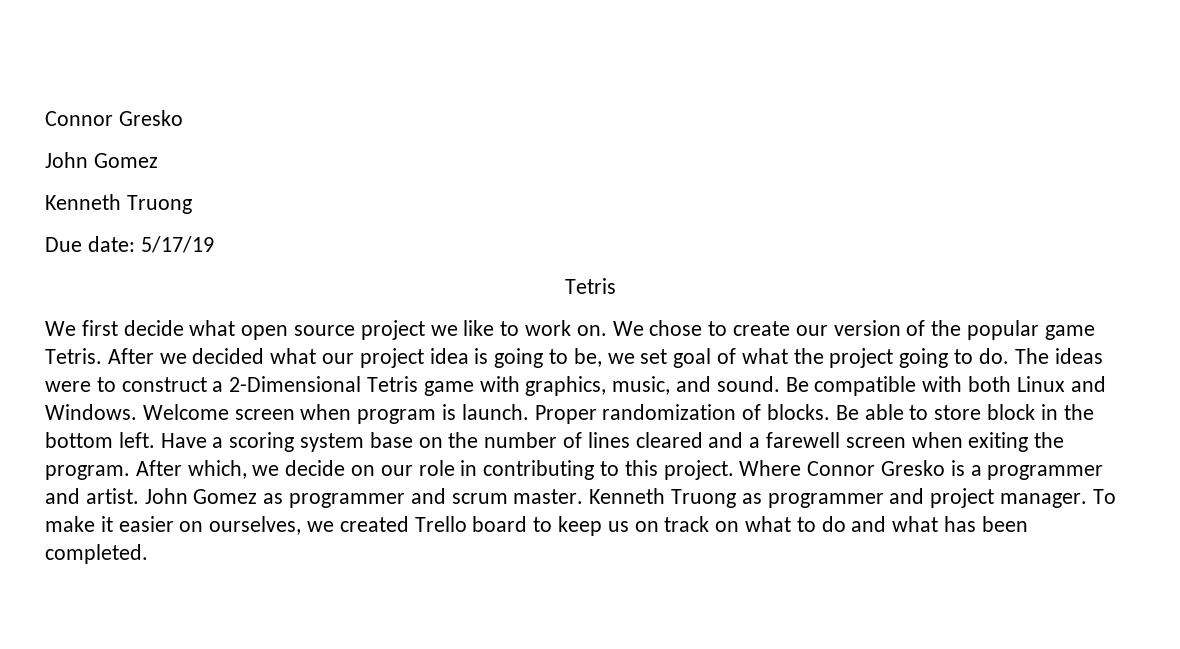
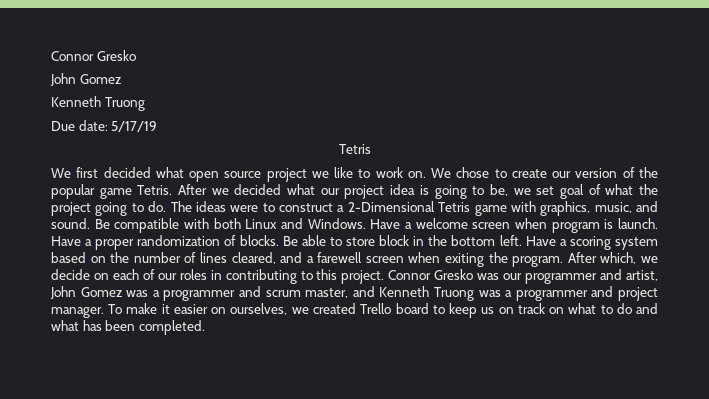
[123,320,184,336] decide -> [103,167,151,178] decided
[142,404,229,420] Welcome -> [370,218,468,229] Have a welcome
[534,405,597,424] Proper -> [51,236,135,250] Have a proper
[369,432,413,448] base -> [51,252,86,263] based
[635,432,703,448] cleared -> [231,252,276,264] cleared,
[380,460,455,476] our role -> [112,269,207,280] each of our roles
[739,460,1104,480] [45,488,762,508] Where Connor Gresko is a programmer and artist. John Gomez as programmer and scrum master. Kenneth Truong as -> [388,269,658,284] [50,286,513,301] Connor Gresko was our programmer and artist, John Gomez was a programmer and scrum master, and Kenneth Truong was a

